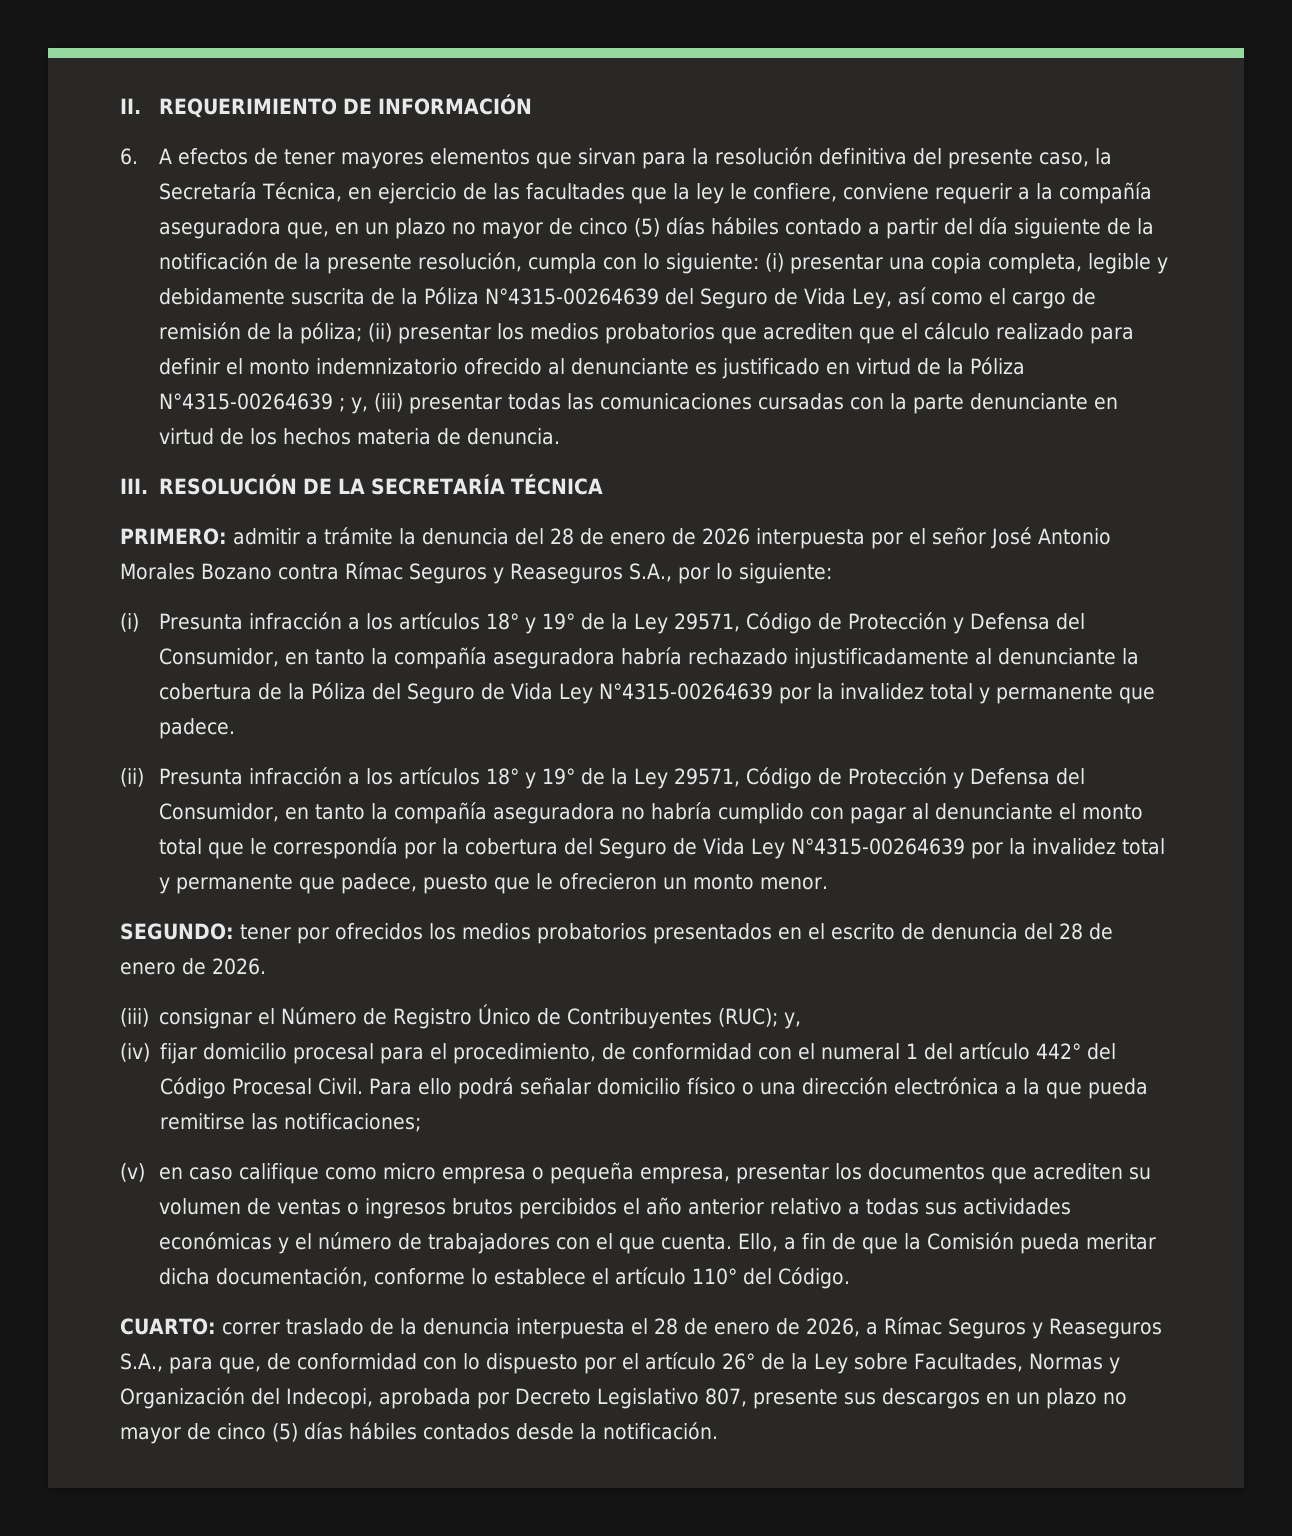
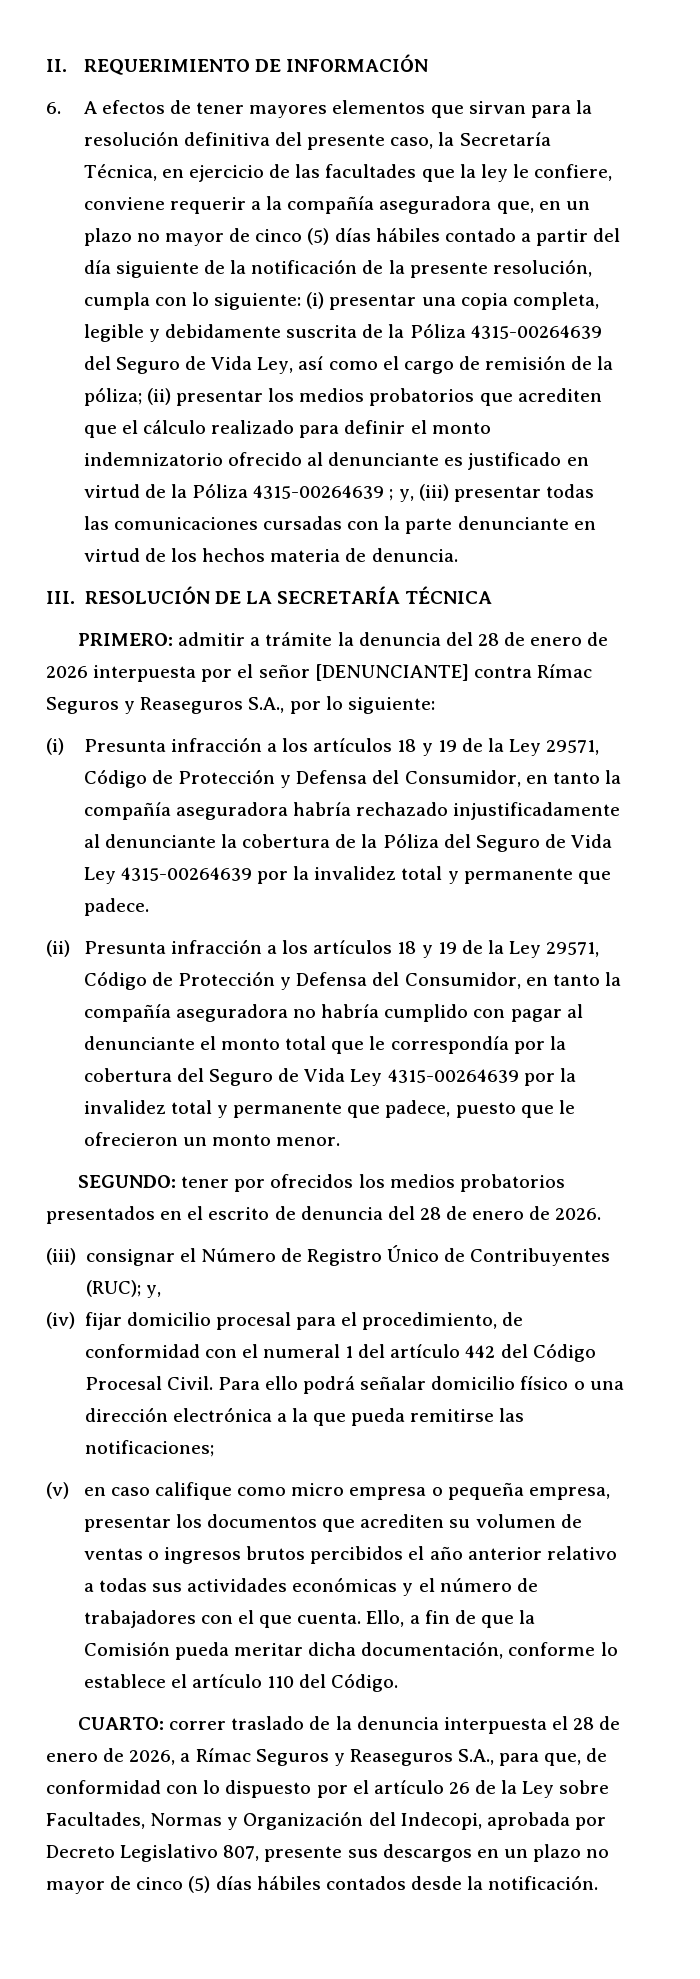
[484,288,659,305] N°4315-00264639 -> [470,325,602,339] 4315-00264639
[158,393,333,410] N°4315-00264639 -> [253,485,385,499] 4315-00264639
[991,527,1111,549] [120,563,272,580] José Antonio Morales Bozano -> [314,664,469,681] [DENUNCIANTE]
[485,613,575,634] 18° y 19° -> [397,739,457,756] 18 y 19
[598,683,773,700] N°4315-00264639 -> [120,867,252,881] 4315-00264639
[485,768,575,789] 18° y 19° -> [397,941,457,958] 18 y 19
[790,838,965,855] N°4315-00264639 -> [387,1069,519,1083] 4315-00264639
[1036,1043,1082,1059] 442° -> [465,1345,496,1358] 442
[691,1268,737,1285] 110° -> [267,1676,295,1688] 110
[722,1353,755,1370] 26° -> [448,1782,470,1794] 26

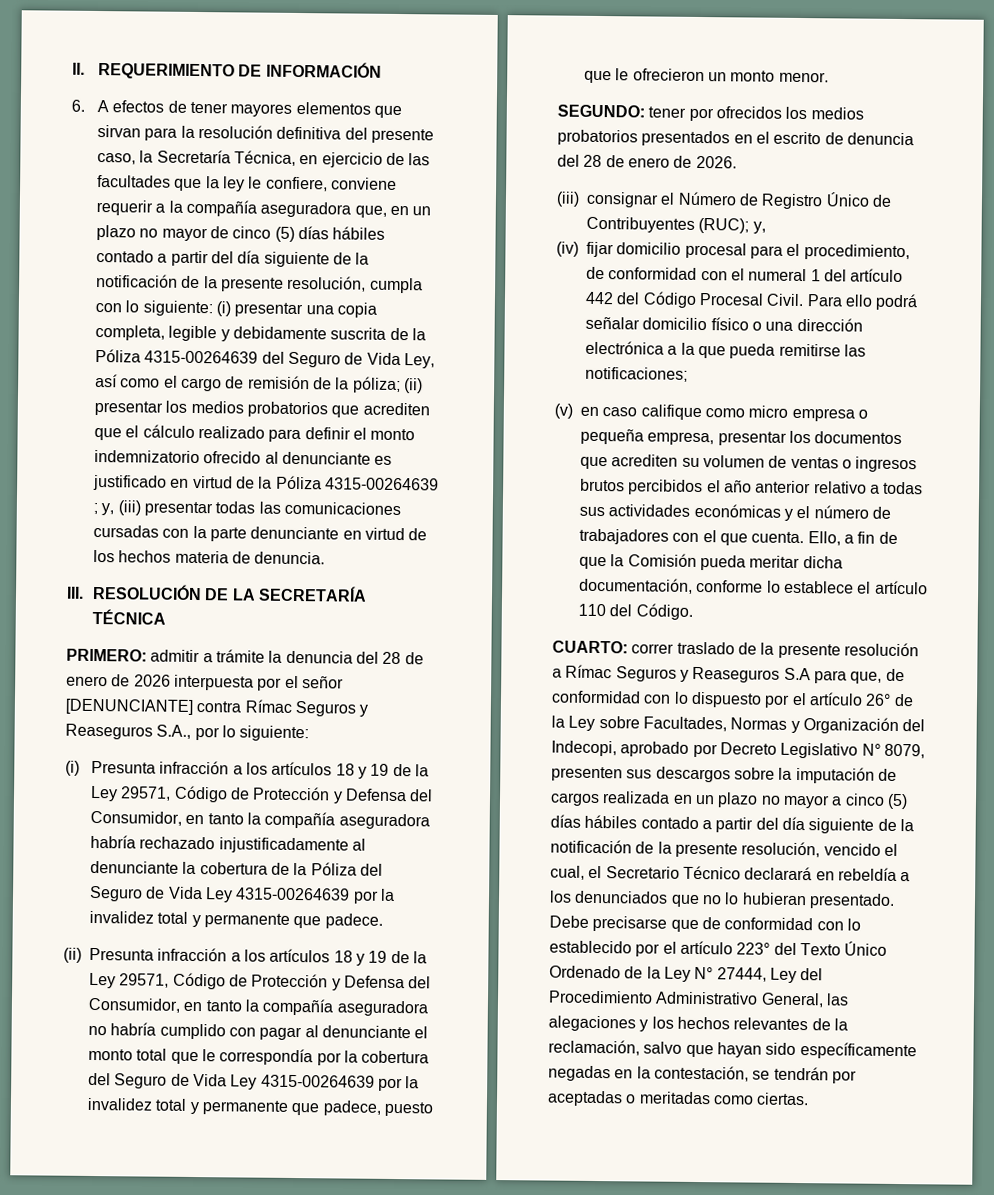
[356,1716,621,1734] [46,1748,176,1765] denuncia interpuesta el 28 de enero de 2026, -> [777,642,919,659] presente resolución
[458,1749,495,1765] S.A., -> [783,667,811,681] S.A
[448,1782,470,1794] 26 -> [865,693,892,706] 26°
[486,1812,570,1830] aprobada -> [620,741,690,757] aprobado
[223,1844,610,1862] [46,1875,599,1894] 807, presente sus descargos en un plazo no mayor de cinco (5) días hábiles contados desde la notificación. -> [861,743,925,759] [551,766,897,784] [550,791,908,810] [550,814,914,834] [550,839,898,858] [550,865,911,882] [549,890,895,909] [549,915,861,933] [549,940,888,957] [549,965,824,983] [548,990,849,1008] [548,1015,848,1032] [548,1039,917,1060] [548,1065,857,1084] [547,1090,810,1107] N° 8079, presenten sus descargos sobre la imputación de cargos realizada en un plazo no mayor a cinco (5) días hábiles contado a partir del día siguiente de la notificación de la presente resolución, vencido el cual, el Secretario Técnico declarará en rebeldía a los denunciados que no lo hubieran presentado. Debe precisarse que de conformidad con lo establecido por el artículo 223° del Texto Único Ordenado de la Ley N° 27444, Ley del Procedimiento Administrativo General, las alegaciones y los hechos relevantes de la reclamación, salvo que hayan sido específicamente negadas en la contestación, se tendrán por aceptadas o meritadas como ciertas.

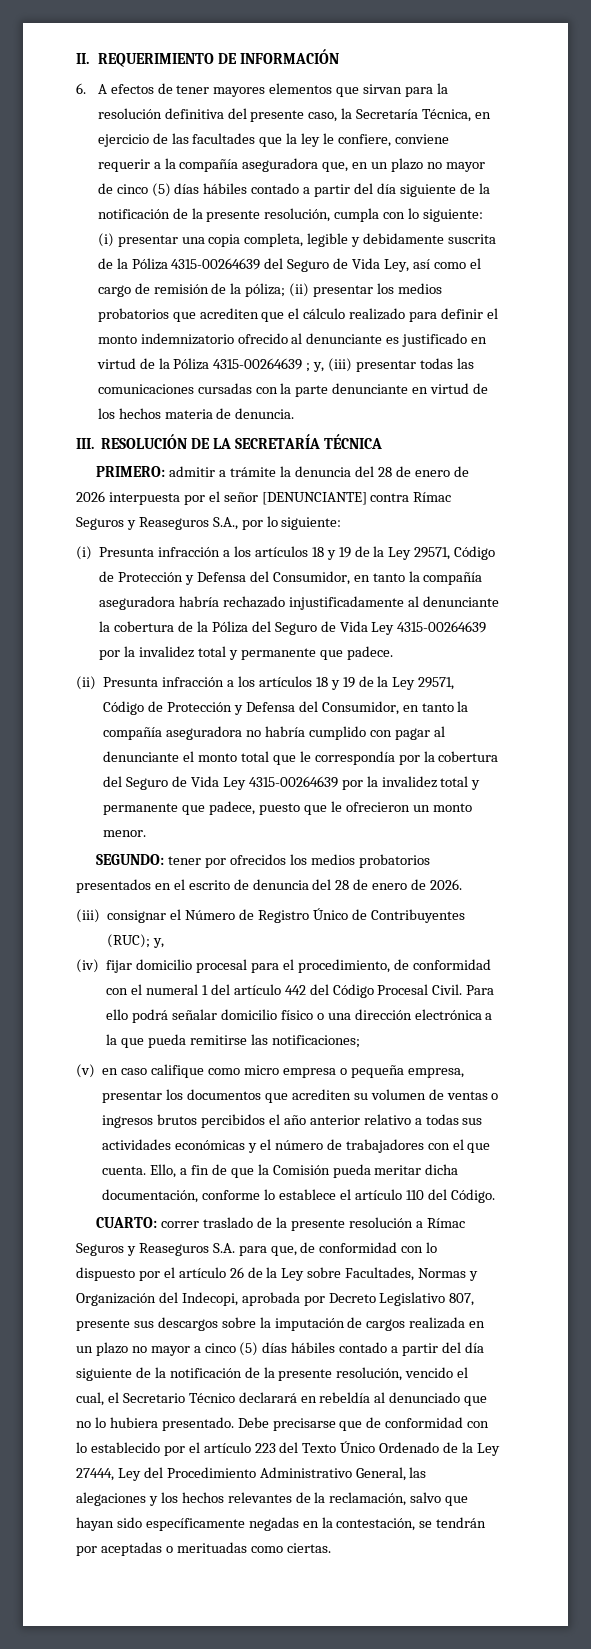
[783,667,811,681] S.A -> [212,1243,235,1253] S.A.
[865,693,892,706] 26° -> [229,1267,244,1278] 26
[620,741,690,757] aprobado -> [241,1292,300,1306] aprobada
[861,743,925,759] [551,766,623,782] N° 8079, presenten -> [449,1293,475,1306] [76,1319,130,1331] 807, presente
[900,872,911,882] [549,890,669,904] a los denunciados -> [374,1392,461,1403] al denunciado
[741,892,807,906] hubieran -> [109,1417,158,1428] hubiera
[736,942,771,955] 223° -> [254,1443,276,1453] 223
[694,966,714,980] N° -> (500, 1449) none
[638,1091,711,1105] meritadas -> [176,1542,247,1553] merituadas

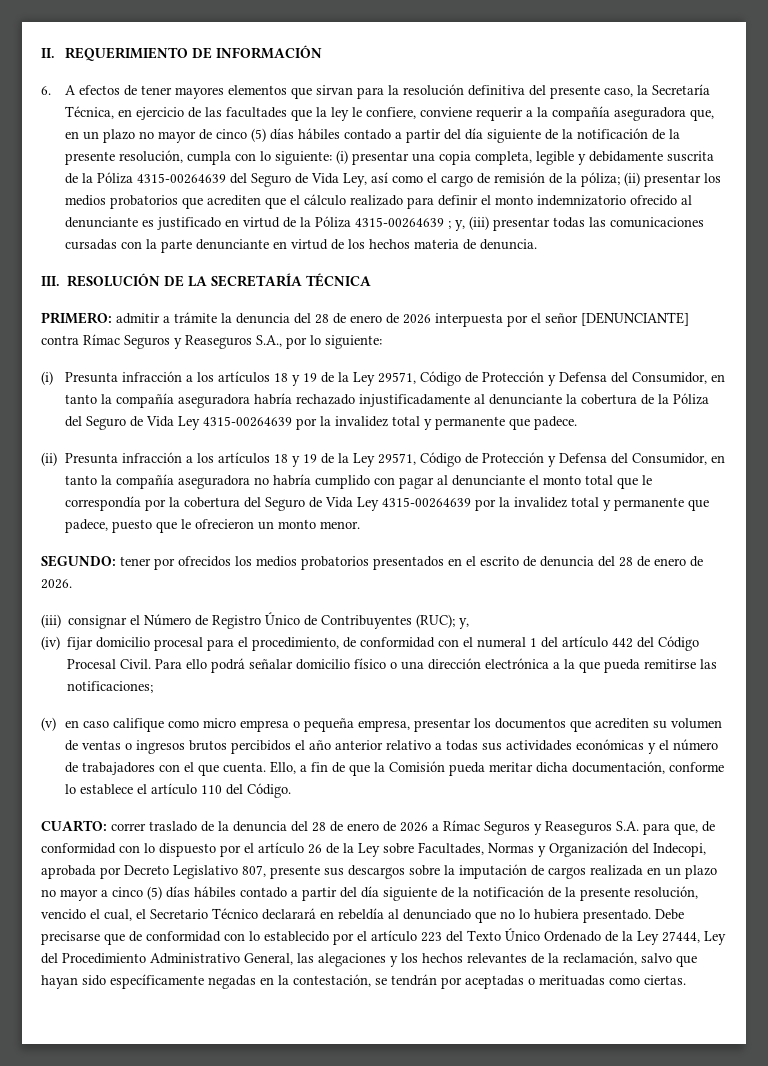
[290,1217,413,1231] presente resolución -> [233,821,428,832] denuncia del 28 de enero de 2026

